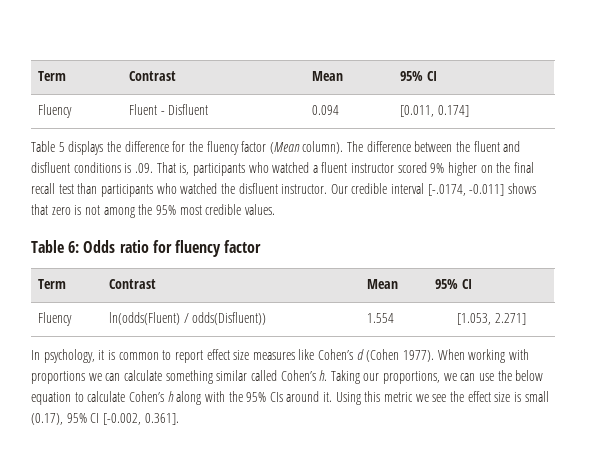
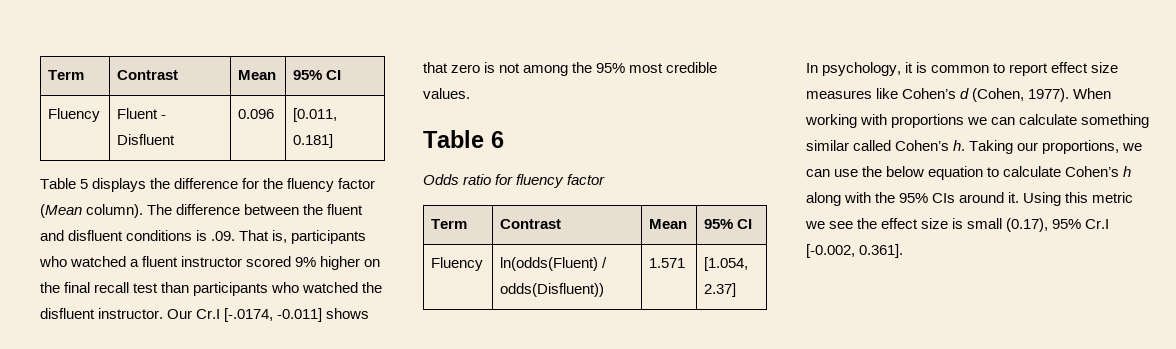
[312,105,340,115] 0.094 -> [238,109,275,119] 0.096
[437,105,469,117] 0.174] -> [293,134,334,148] 0.181]
[351,183,425,194] credible interval -> [196,309,221,319] Cr.I
[68,241,80,253] 6: -> [491,131,504,148] 6 //
[367,313,395,323] [457,313,526,325] 1.554 | [1.053, 2.271] -> [649,258,686,268] [704,257,749,271] [704,283,737,297] 1.571 | [1.054, 2.37]
[366,349,400,362] (Cohen -> [972,88,1025,102] (Cohen,
[90,413,100,423] CI -> [1085,219,1110,229] Cr.I

